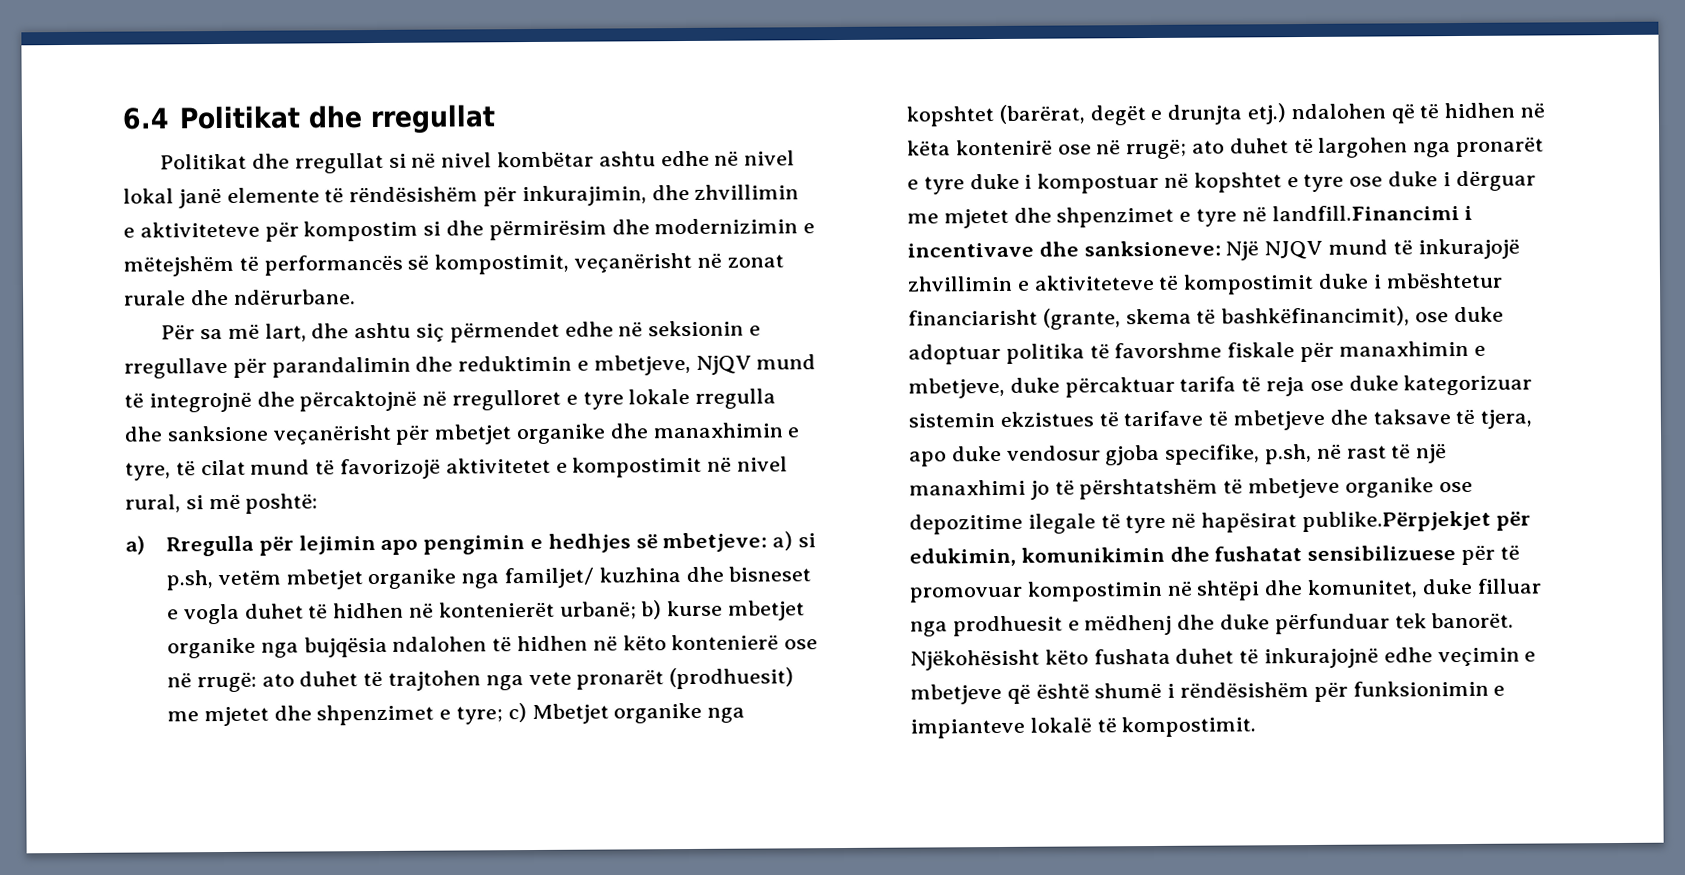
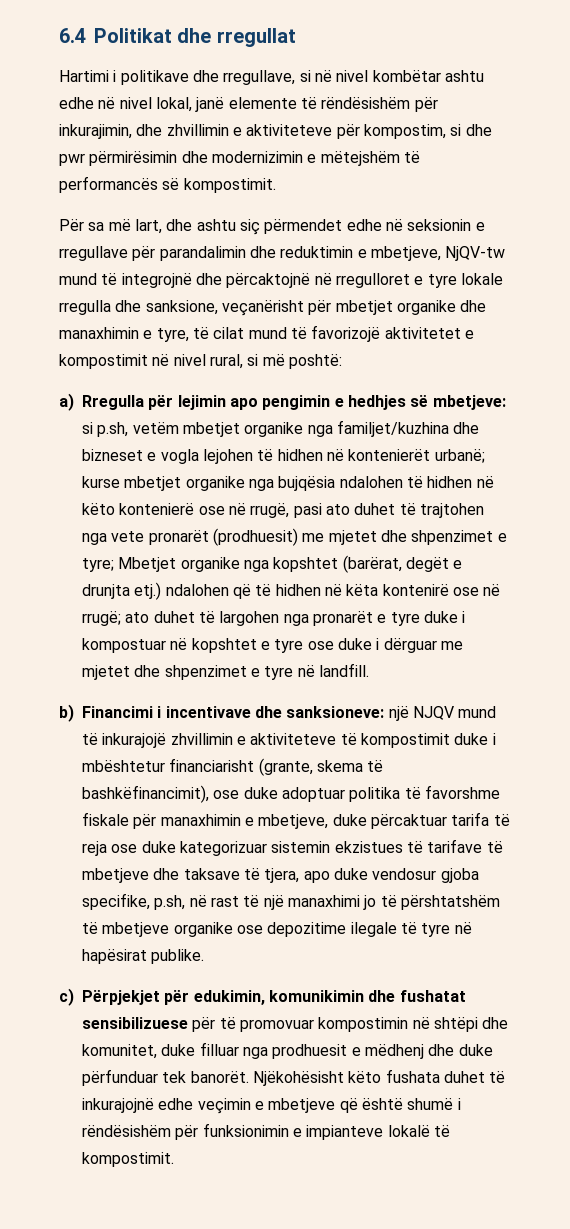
[160,152,384,174] Politikat dhe rregullat -> [59,70,296,85] Hartimi i politikave dhe rregullave,
[123,188,174,204] lokal -> [155,97,192,112] lokal,
[303,220,419,242] kompostim -> [363,124,446,139] kompostim,
[488,220,607,241] përmirësim -> [59,151,178,166] pwr përmirësimin
[434,252,784,275] [124,289,356,306] kompostimit, veçanërisht në zonat rurale dhe ndërurbane. -> [183,178,276,193] kompostimit.
[695,355,752,375] NjQV -> [445,246,506,261] NjQV-tw
[166,425,269,442] sanksione -> [145,300,218,315] sanksione,
[772,531,794,551] a) -> (506, 402) none
[503,566,812,589] familjet/ kuzhina dhe bisneset -> [336,420,480,437] [82,449,143,461] familjet/kuzhina dhe bizneset
[244,603,304,619] duhet -> [202,449,253,464] lejohen
[641,600,663,620] b) -> (485, 456) none
[196,672,257,693] rrugë: -> [250,503,322,518] rrugë, pasi
[507,703,527,723] c) -> (114, 565) none
[1271,205,1460,222] landfill.Financimi -> [318,663,369,677] [59,704,153,722] landfill. // b) Financimi
[1225,241,1260,261] Një -> [388,706,409,721] një
[1301,510,1491,533] publike.Përpjekjet -> [151,949,205,964] [59,988,160,1006] publike. // c) Përpjekjet

